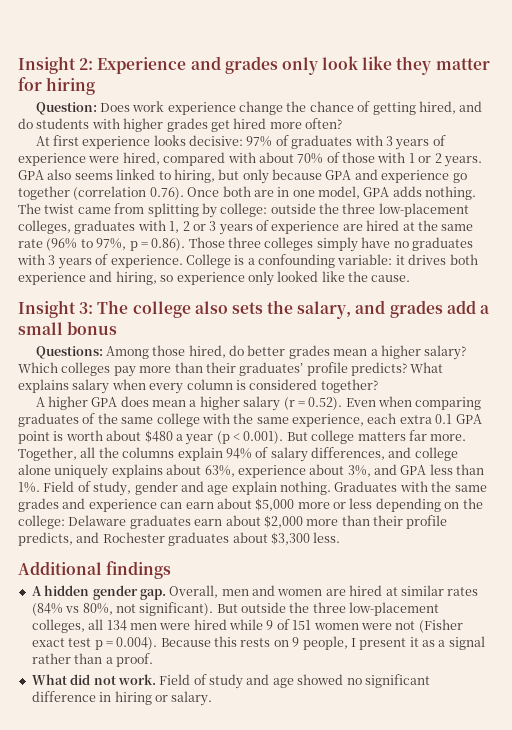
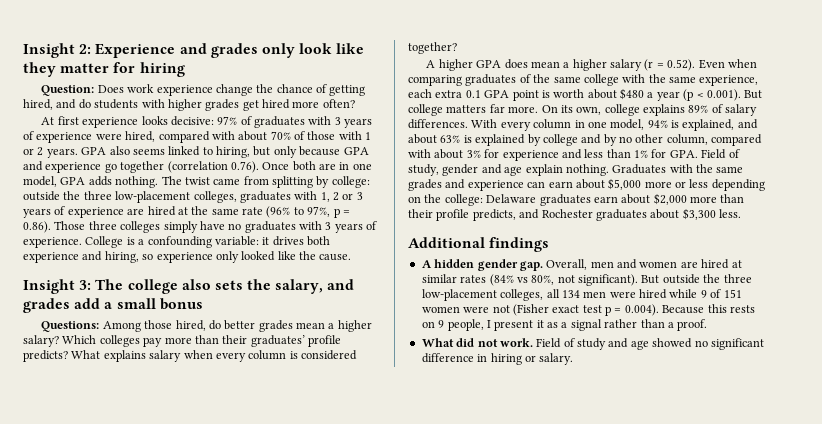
[18,447,458,462] [18,464,485,479] [18,482,40,493] Together, all the columns explain 94% of salary differences, and college alone uniquely explains about 63%, experience about 3%, and GPA less than 1%. -> [541,104,758,116] [408,119,758,131] [408,134,763,146] [408,149,698,161] On its own, college explains 89% of salary differences. With every column in one model, 94% is explained, and about 63% is explained by college and by no other column, compared with about 3% for experience and less than 1% for GPA.

